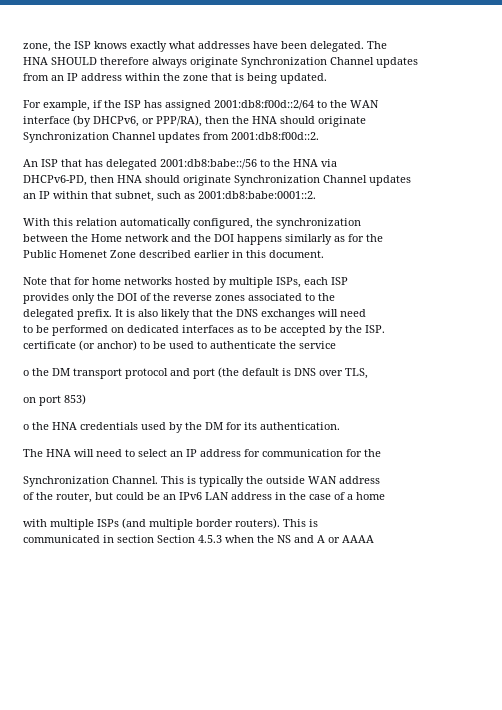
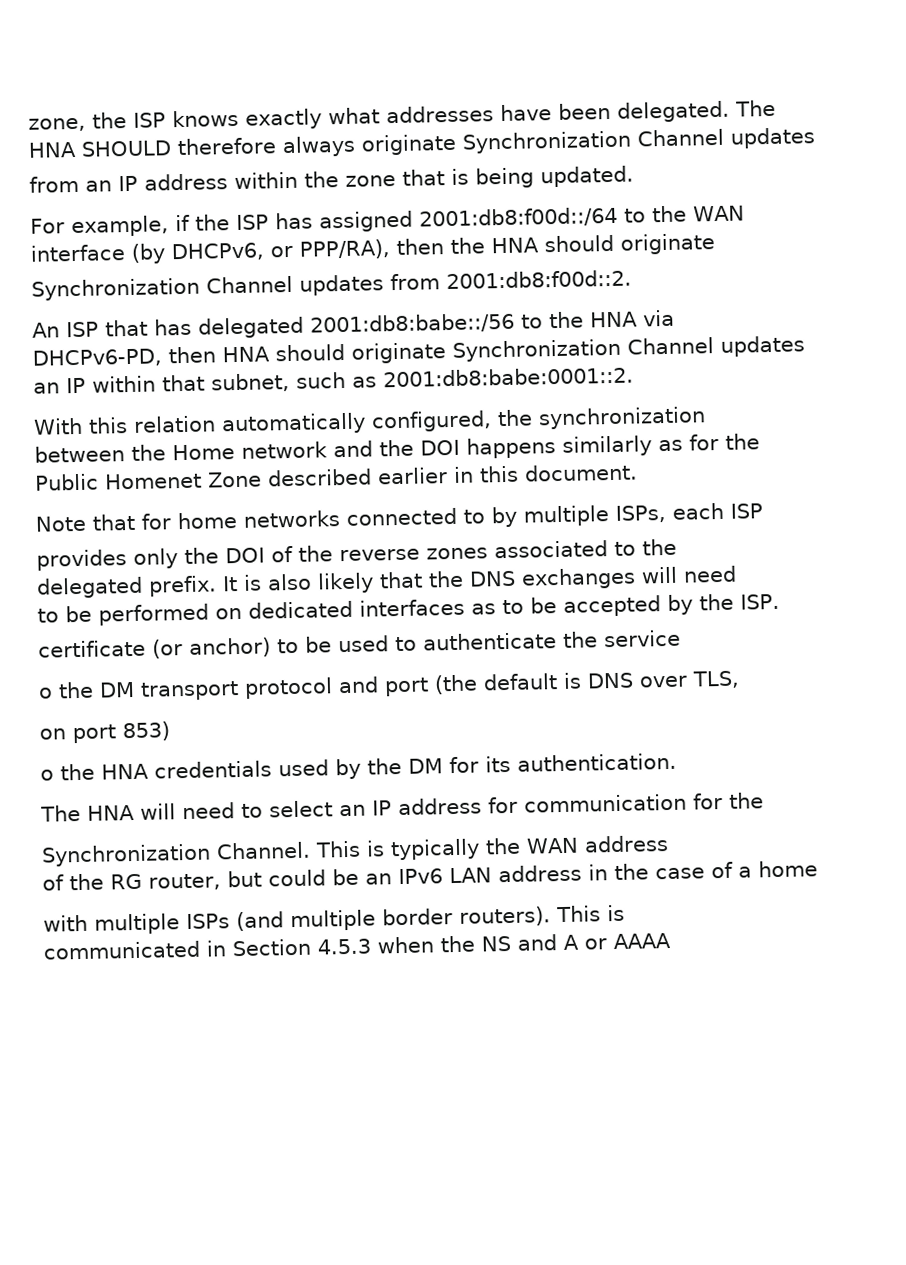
[214,100,314,110] 2001:db8:f00d::2/64 -> [418,206,618,229] 2001:db8:f00d::/64
[175,277,210,285] hosted -> [346,507,485,526] connected to
[266,476,305,484] outside -> (521, 846) none
(53, 496) none -> [110,873,142,890] RG
[117,535,154,543] section -> (227, 948) none

